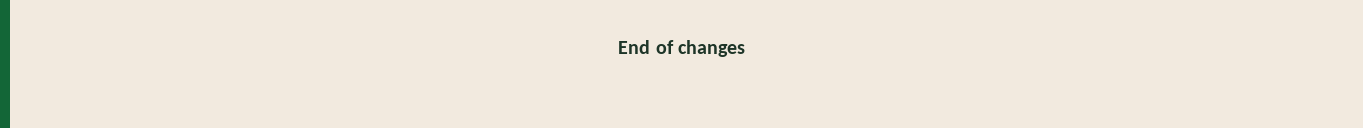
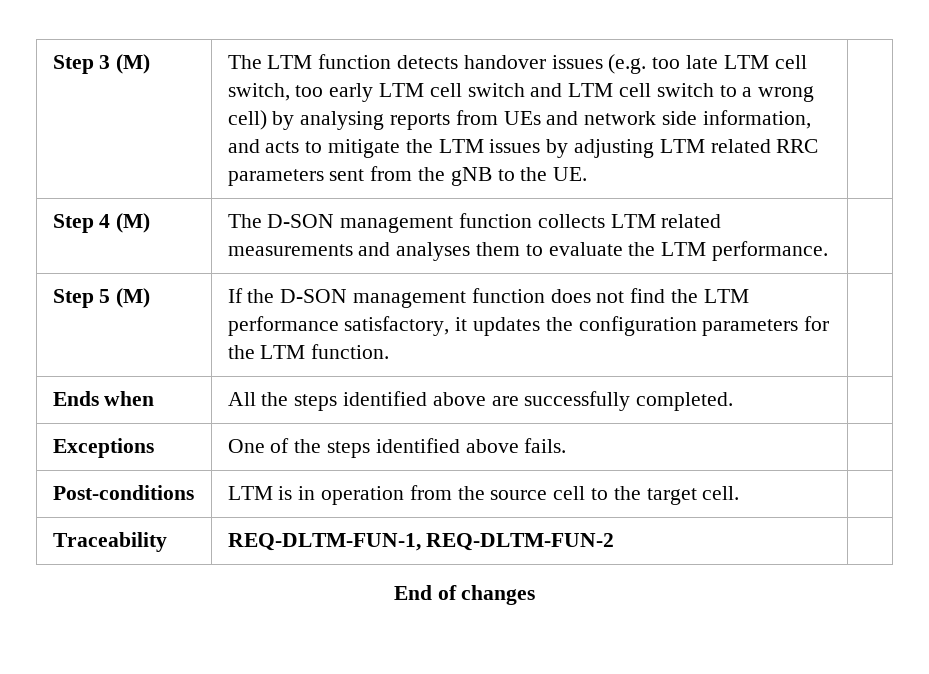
(618, 47) none -> [52,54,151,74] [227,54,807,74] [227,83,815,102] [227,110,811,130] [227,139,819,158] [227,166,588,186] [52,213,151,233] [227,213,722,233] [227,241,829,261] [52,288,151,308] [227,288,749,308] [227,316,830,336] [227,344,390,359] [52,391,155,406] [227,391,734,411] [52,438,154,458] [227,438,567,458] [52,485,194,500] [227,485,740,505] [52,532,167,552] [227,533,615,551] Step 3 (M) | The LTM function detects handover issues (e.g. too late LTM cell switch, too early LTM cell switch and LTM cell switch to a wrong cell) by analysing reports from UEs and network side information, and acts to mitigate the LTM issues by adjusting LTM related RRC parameters sent from the gNB to the UE. | // Step 4 (M) | The D-SON management function collects LTM related measurements and analyses them to evaluate the LTM performance. | // Step 5 (M) | If the D-SON management function does not find the LTM performance satisfactory, it updates the configuration parameters for the LTM function. | // Ends when | All the steps identified above are successfully completed. | // Exceptions | One of the steps identified above fails. | // Post-conditions | LTM is in operation from the source cell to the target cell. | // Traceability | REQ-DLTM-FUN-1, REQ-DLTM-FUN-2 | //

